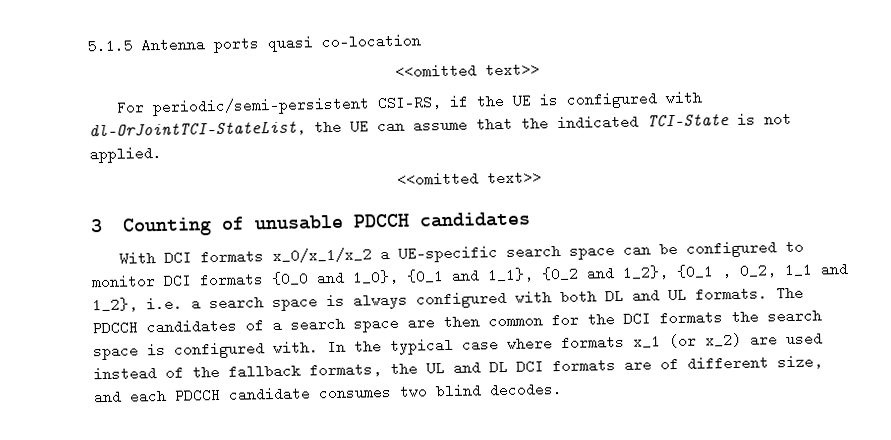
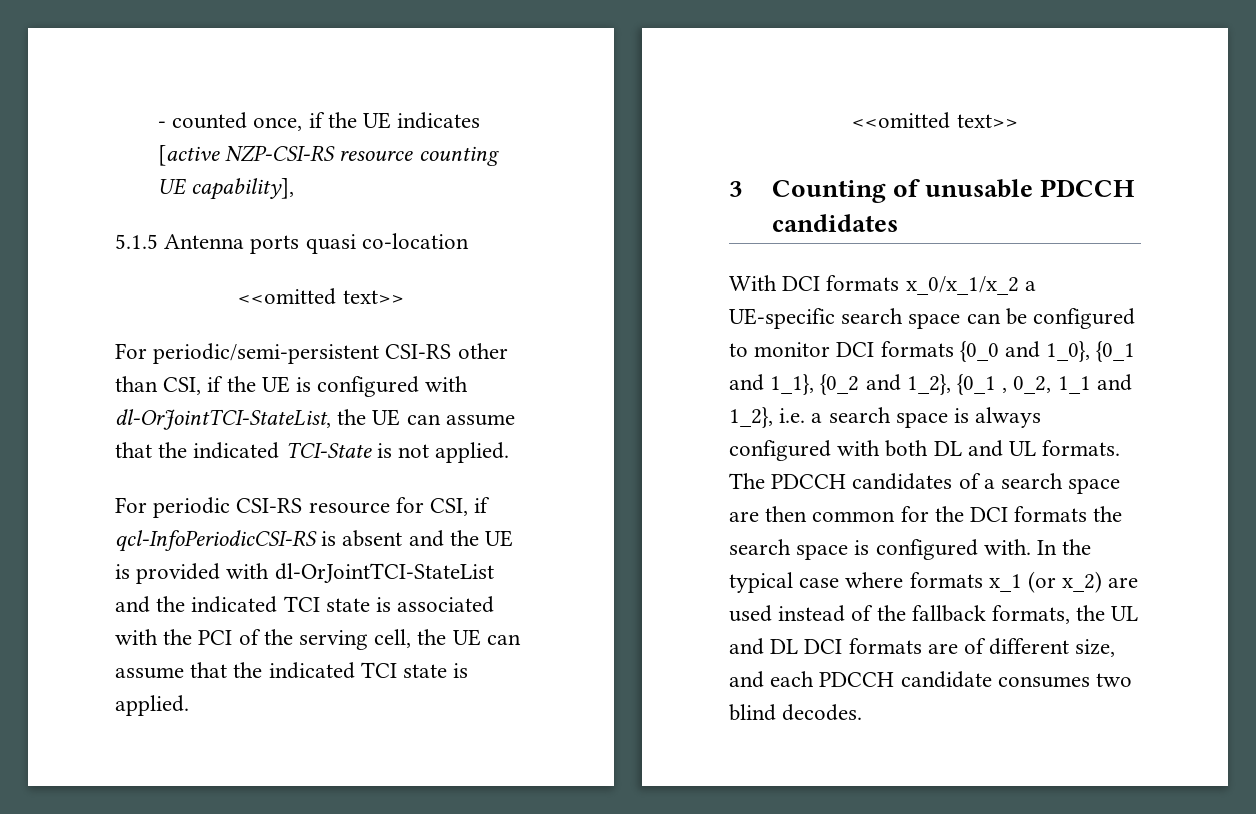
(87, 46) none -> [158,112,481,131] [158,145,499,166] [158,178,295,200] - counted once, if the UE indicates [active NZP-CSI-RS resource counting UE capability], //
[377,95,443,111] CSI-RS, -> [385,343,508,359] [115,376,202,395] CSI-RS other than CSI,
(162, 154) none -> [115,497,491,518] [115,530,514,552] [115,563,494,584] [115,596,495,613] [115,629,521,650] [115,662,469,679] [115,695,189,716] // For periodic CSI-RS resource for CSI, if qcl-InfoPeriodicCSI-RS is absent and the UE is provided with dl-OrJointTCI-StateList and the indicated TCI state is associated with the PCI of the serving cell, the UE can assume that the indicated TCI state is applied.

